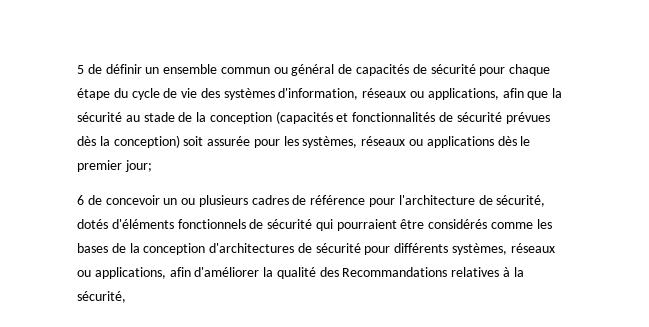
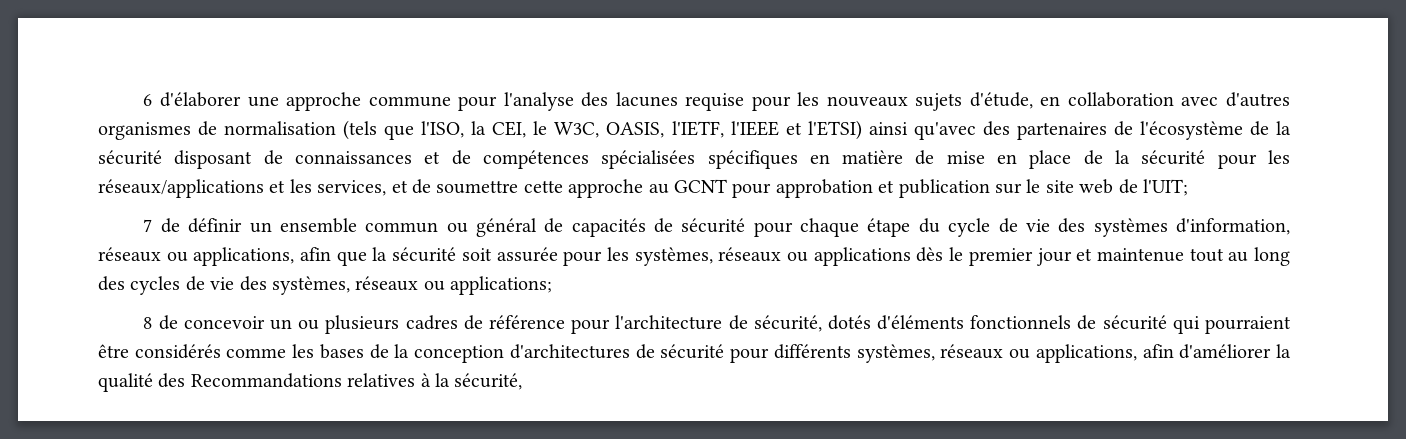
[77,65,84,74] 5 -> [143,92,1290,111] [98,120,1291,140] [98,150,1290,169] [98,179,1188,198] [143,219,153,232] 6 d'élaborer une approche commune pour l'analyse des lacunes requise pour les nouveaux sujets d'étude, en collaboration avec d'autres organismes de normalisation (tels que l'ISO, la CEI, le W3C, OASIS, l'IETF, l'IEEE et l'ETSI) ainsi qu'avec des partenaires de l'écosystème de la sécurité disposant de connaissances et de compétences spécialisées spécifiques en matière de mise en place de la sécurité pour les réseaux/applications et les services, et de soumettre cette approche au GCNT pour approbation et publication sur le site web de l'UIT; // 7
[125,111,550,124] [77,135,180,148] au stade de la conception (capacités et fonctionnalités de sécurité prévues dès la conception) -> (457, 254) none
[124,160,152,172] [77,195,84,205] jour; // 6 -> [1036,247,1290,266] [98,276,553,295] [143,317,153,329] jour et maintenue tout au long des cycles de vie des systèmes, réseaux ou applications; // 8

